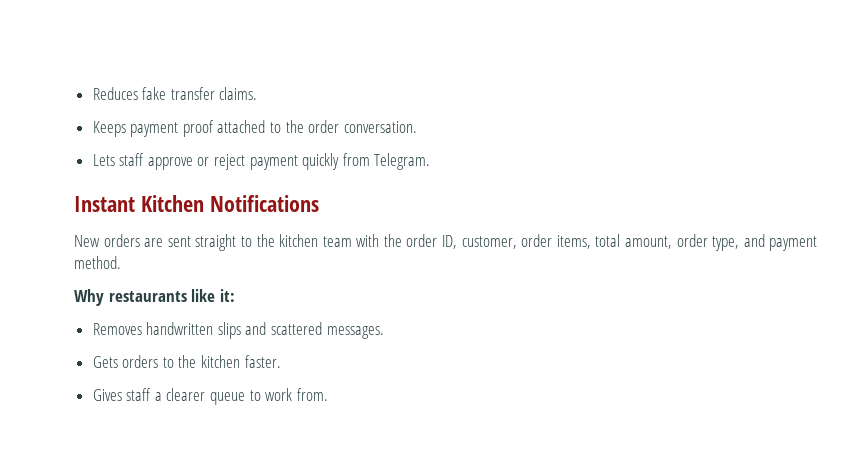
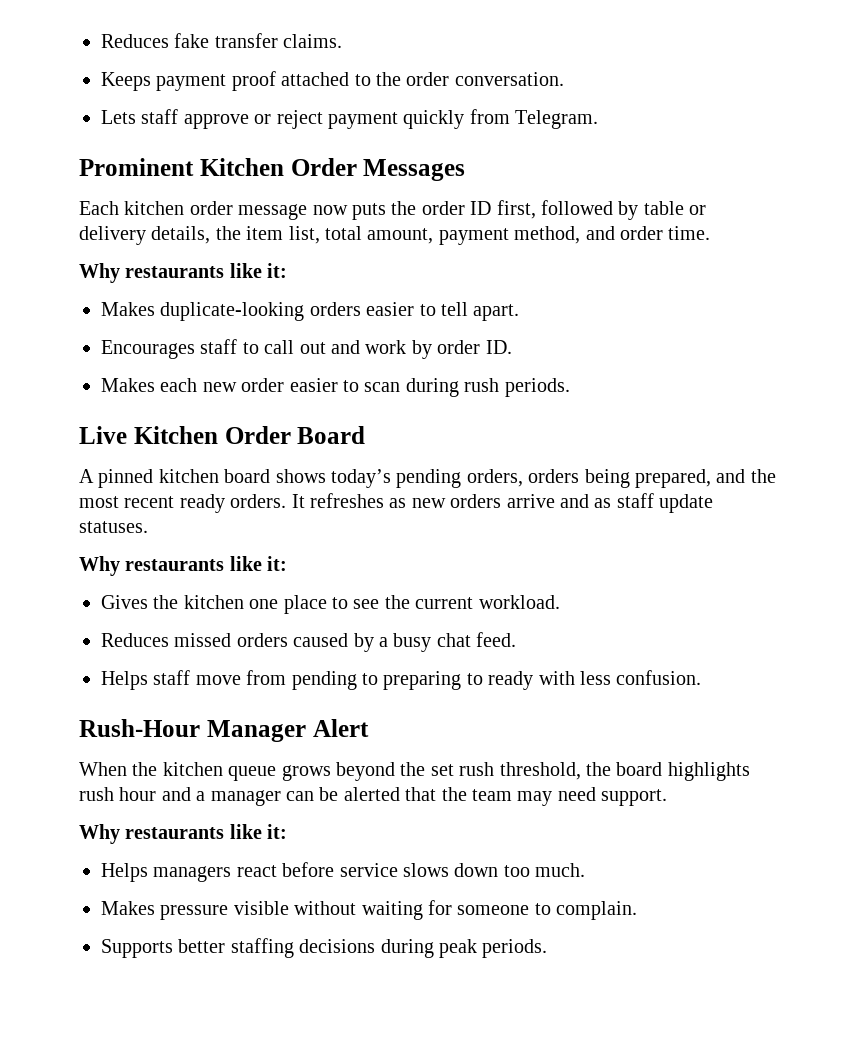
[74,195,319,212] [74,234,818,251] [74,256,121,269] [74,289,235,306] [92,322,384,339] [92,355,281,368] [92,388,328,405] Instant Kitchen Notifications // New orders are sent straight to the kitchen team with the order ID, customer, order items, total amount, order type, and payment method. // Why restaurants like it: // Removes handwritten slips and scattered messages. // Gets orders to the kitchen faster. // Gives staff a clearer queue to work from. -> [79,158,466,181] [79,200,707,220] [79,226,711,245] [79,263,288,283] [101,302,520,321] [101,339,512,359] [101,378,570,397] [79,426,366,444] [79,469,776,488] [79,493,714,513] [79,521,148,533] [79,556,288,576] [101,595,560,614] [101,632,517,652] [101,670,702,690] [79,719,369,742] [79,762,750,781] [79,787,668,806] [79,824,288,844] [101,862,586,882] [101,900,638,920] [101,938,548,958] Prominent Kitchen Order Messages // Each kitchen order message now puts the order ID first, followed by table or delivery details, the item list, total amount, payment method, and order time. // Why restaurants like it: // Makes duplicate-looking orders easier to tell apart. // Encourages staff to call out and work by order ID. // Makes each new order easier to scan during rush periods. // Live Kitchen Order Board // A pinned kitchen board shows today’s pending orders, orders being prepared, and the most recent ready orders. It refreshes as new orders arrive and as staff update statuses. // Why restaurants like it: // Gives the kitchen one place to see the current workload. // Reduces missed orders caused by a busy chat feed. // Helps staff move from pending to preparing to ready with less confusion. // Rush-Hour Manager Alert // When the kitchen queue grows beyond the set rush threshold, the board highlights rush hour and a manager can be alerted that the team may need support. // Why restaurants like it: // Helps managers react before service slows down too much. // Makes pressure visible without waiting for someone to complain. // Supports better staffing decisions during peak periods.

